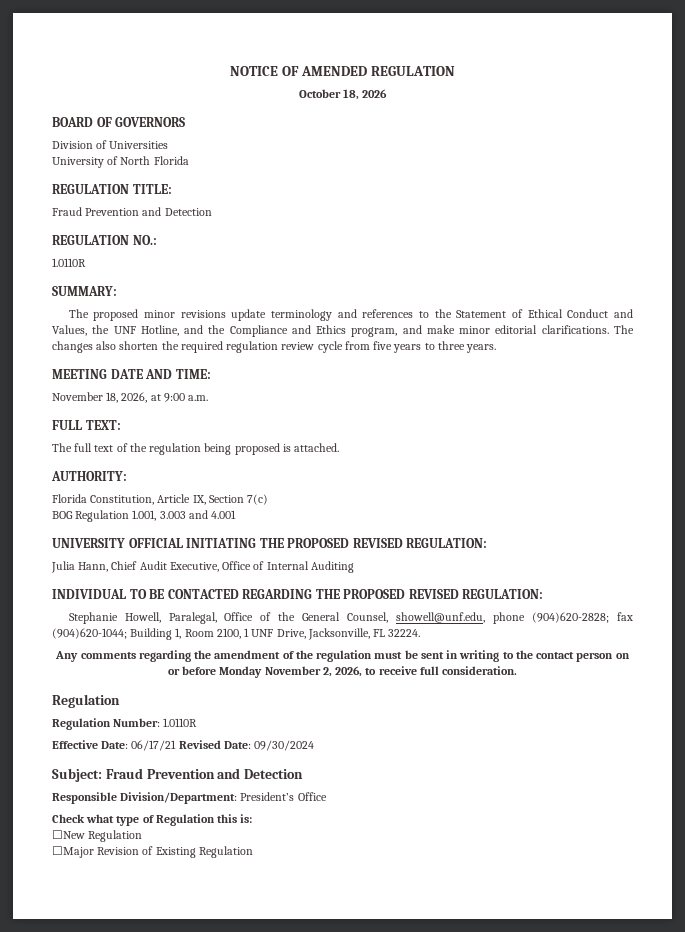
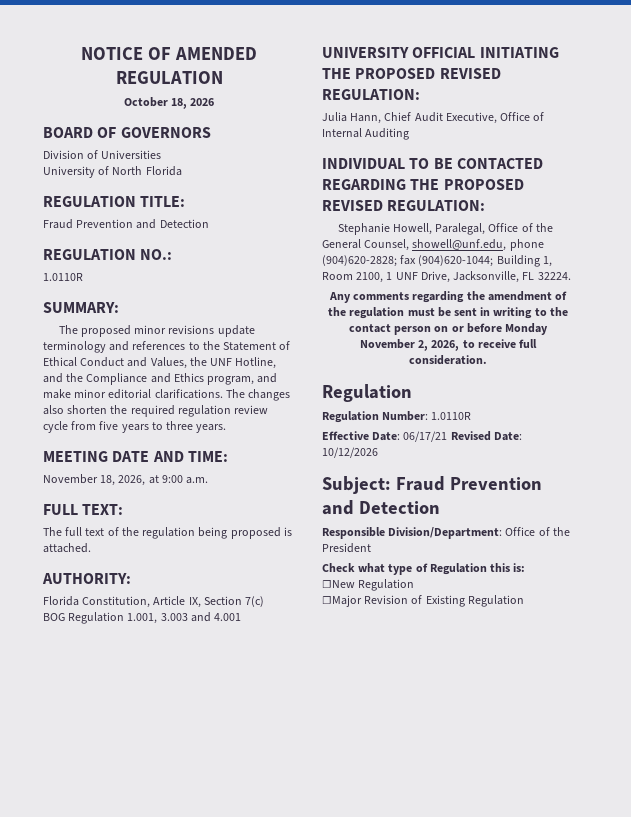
[254,740,315,751] 09/30/2024 -> [322,447,378,458] 10/12/2026
[240,792,327,801] President’s Office -> [505,527,570,536] [322,543,371,553] Office of the President

